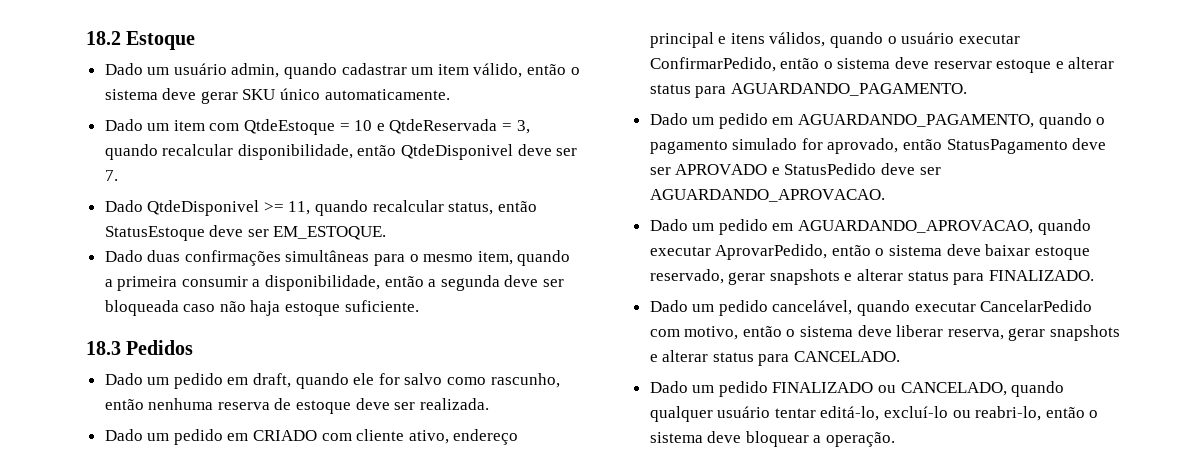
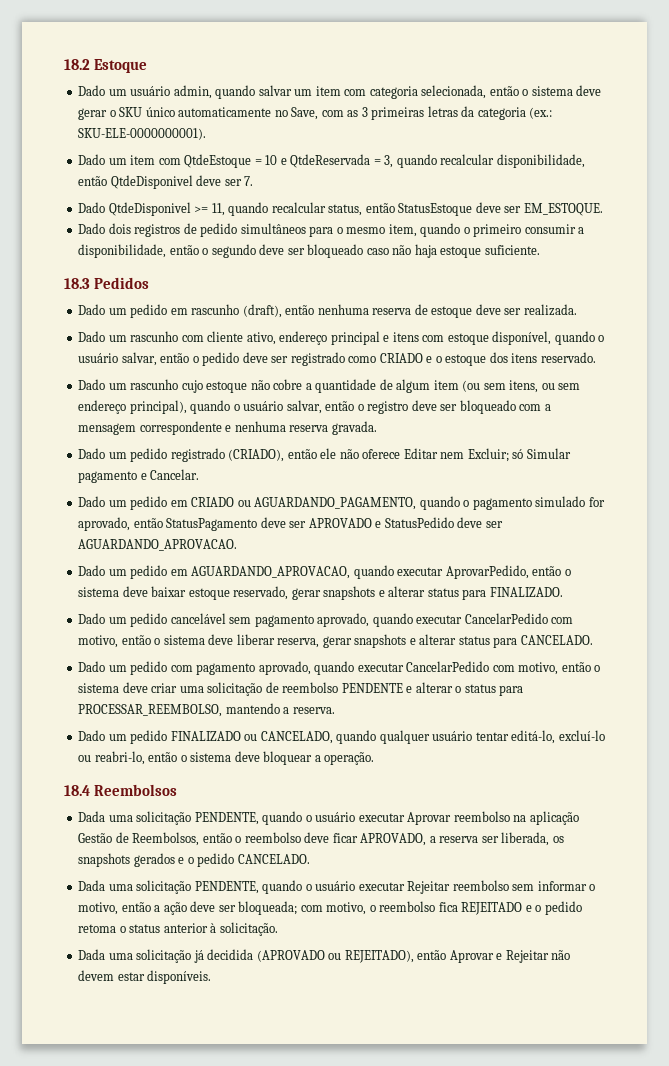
[341,63,523,78] cadastrar um item válido, -> [258,85,487,99] salvar um item com categoria selecionada,
(238, 97) none -> [109,110,116,117] o
[324,89,450,100] automaticamente. -> [178,106,553,120] [78,128,207,140] automaticamente no Save, com as 3 primeiras letras da categoria (ex.: SKU-ELE-0000000001).
[147,250,370,266] duas confirmações simultâneas -> [108,223,306,237] dois registros de pedido simultâneos
[104,276,178,291] a primeira -> [463,224,522,237] o primeiro
[428,275,565,291] [104,300,179,316] a segunda deve ser bloqueada -> [202,244,364,258] o segundo deve ser bloqueado
[253,373,560,389] draft, quando ele for salvo como rascunho, -> [191,304,282,318] rascunho (draft),
[173,429,318,445] pedido em CRIADO -> [130,331,179,342] rascunho
[769,32,1020,48] [649,57,1115,73] [649,83,967,98] [649,113,794,129] válidos, quando o usuário executar ConfirmarPedido, então o sistema deve reservar estoque e alterar status para AGUARDANDO_PAGAMENTO. // Dado um pedido em -> [422,331,605,345] [78,352,596,366] [78,379,581,393] [78,400,551,414] [78,421,377,435] [78,448,571,462] [78,469,200,483] [78,496,251,510] com estoque disponível, quando o usuário salvar, então o pedido deve ser registrado como CRIADO e o estoque dos itens reservado. // Dado um rascunho cujo estoque não cobre a quantidade de algum item (ou sem itens, ou sem endereço principal), quando o usuário salvar, então o registro deve ser bloqueado com a mensagem correspondente e nenhuma reserva gravada. // Dado um pedido registrado (CRIADO), então ele não oferece Editar nem Excluir; só Simular pagamento e Cancelar. // Dado um pedido em CRIADO ou
[772,300,853,315] cancelável, -> [170,613,370,627] cancelável sem pagamento aprovado,
(901, 356) none -> [78,661,601,675] [78,682,524,696] [78,703,335,717] // Dado um pedido com pagamento aprovado, quando executar CancelarPedido com motivo, então o sistema deve criar uma solicitação de reembolso PENDENTE e alterar o status para PROCESSAR_REEMBOLSO, mantendo a reserva.
(896, 439) none -> [64,784,178,796] [78,811,579,825] [78,832,564,846] [78,853,310,867] [78,880,596,894] [78,901,582,915] [78,922,278,936] [78,949,571,963] [78,970,212,984] // 18.4 Reembolsos // Dada uma solicitação PENDENTE, quando o usuário executar Aprovar reembolso na aplicação Gestão de Reembolsos, então o reembolso deve ficar APROVADO, a reserva ser liberada, os snapshots gerados e o pedido CANCELADO. // Dada uma solicitação PENDENTE, quando o usuário executar Rejeitar reembolso sem informar o motivo, então a ação deve ser bloqueada; com motivo, o reembolso fica REJEITADO e o pedido retoma o status anterior à solicitação. // Dada uma solicitação já decidida (APROVADO ou REJEITADO), então Aprovar e Rejeitar não devem estar disponíveis.

